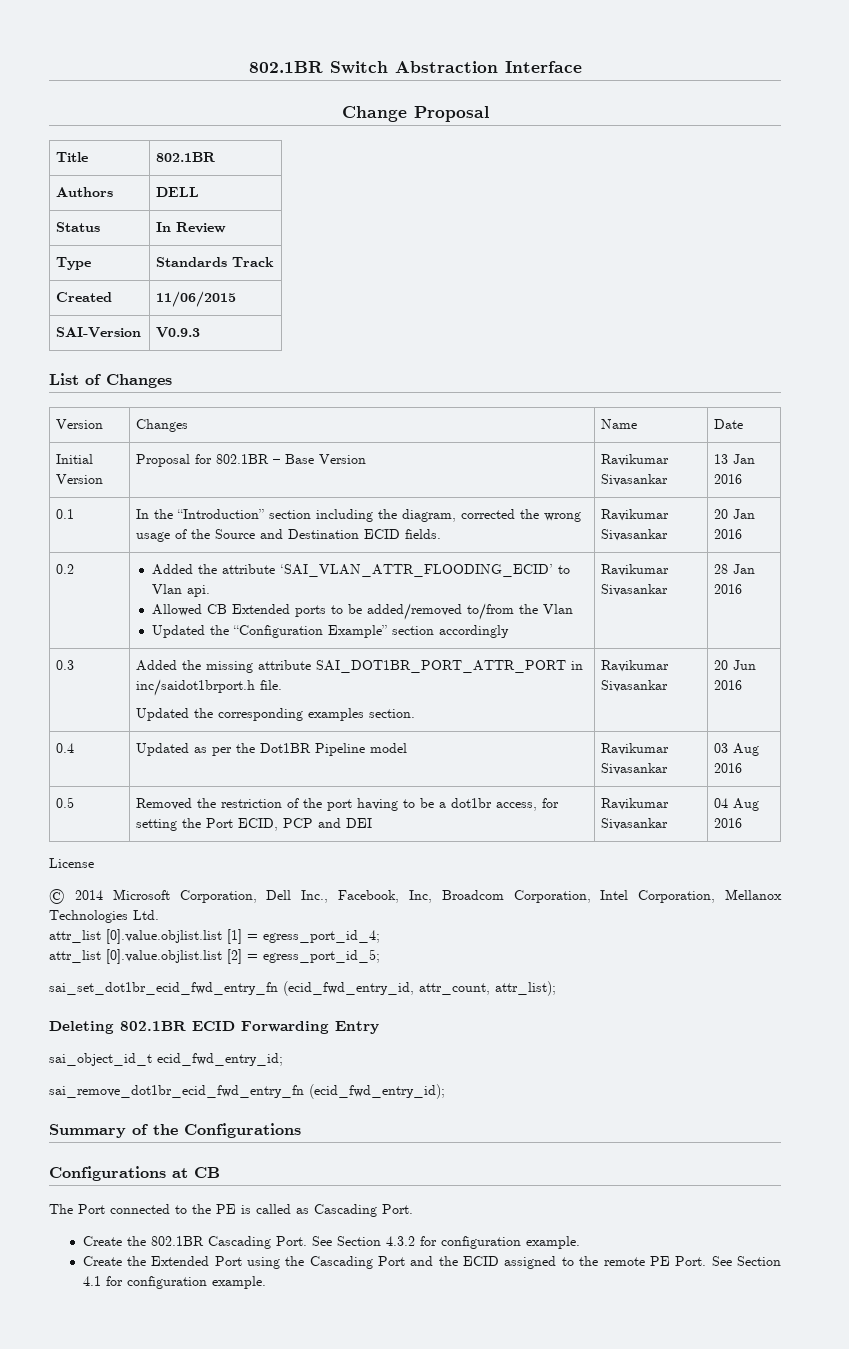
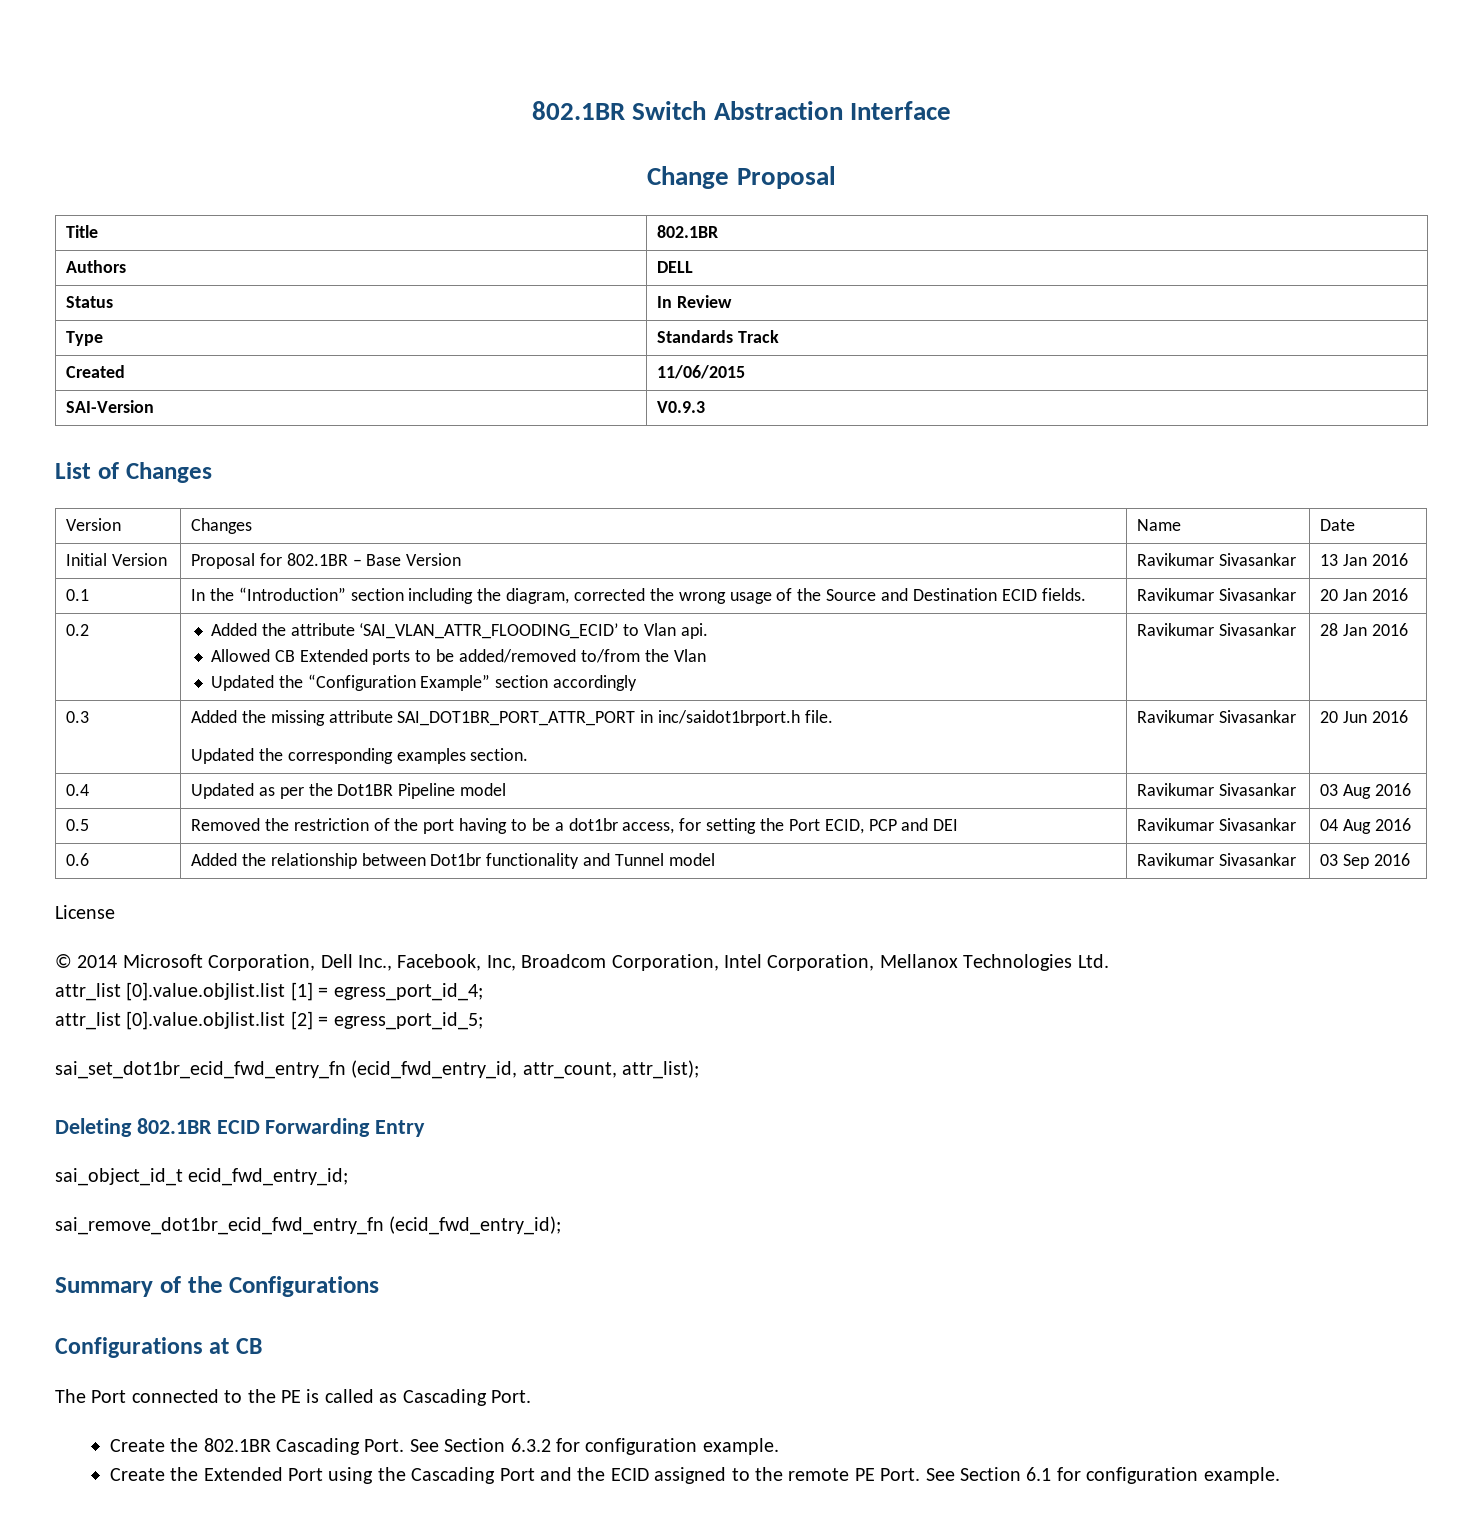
(743, 823) none -> [66,853,90,866] [191,853,715,869] [1137,853,1296,866] [1320,853,1410,869] // 0.6 | Added the relationship between Dot1br functionality and Tunnel model | Ravikumar Sivasankar | 03 Sep 2016
[385,1236,415,1246] 4.3.2 -> [510,1438,551,1452] 6.3.2
[82,1276,101,1286] 4.1 -> [1026,1467,1052,1481] 6.1

